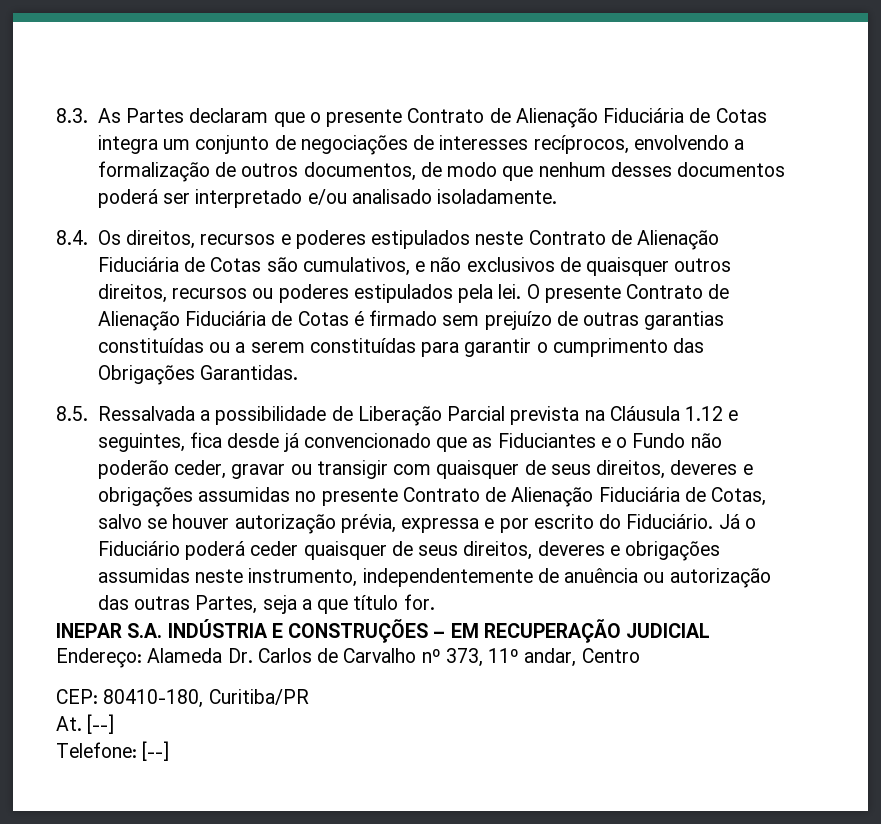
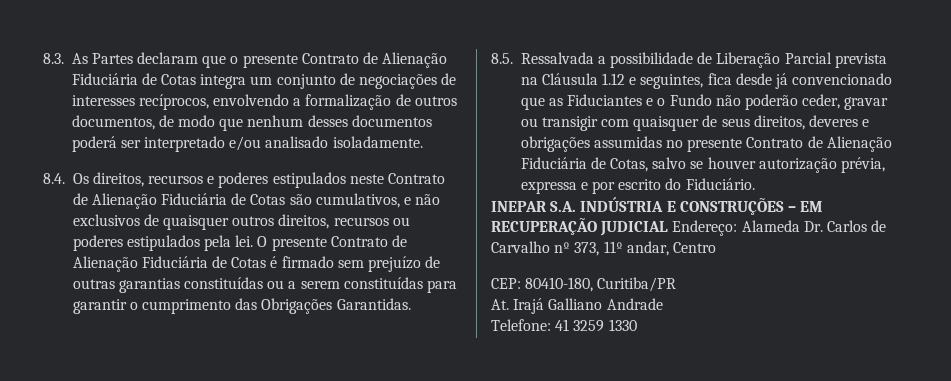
[718,514,756,529] [97,541,721,561] [97,568,771,588] [97,594,435,614] Já o Fiduciário poderá ceder quaisquer de seus direitos, deveres e obrigações assumidas neste instrumento, independentemente de anuência ou autorização das outras Partes, seja a que título for. -> (755, 184) none
[87,714,115,734] [56,741,170,761] [--] // Telefone: [--] -> [513,298,663,314] [491,319,637,332] Irajá Galliano Andrade // Telefone: 41 3259 1330

